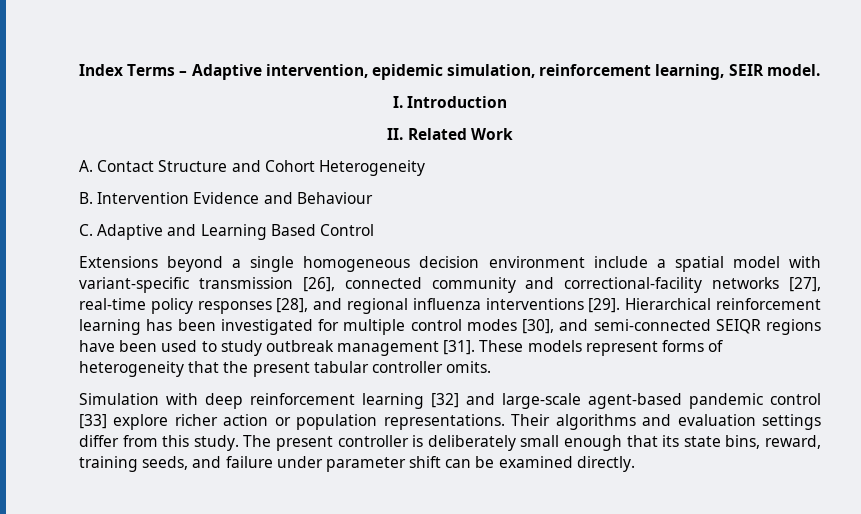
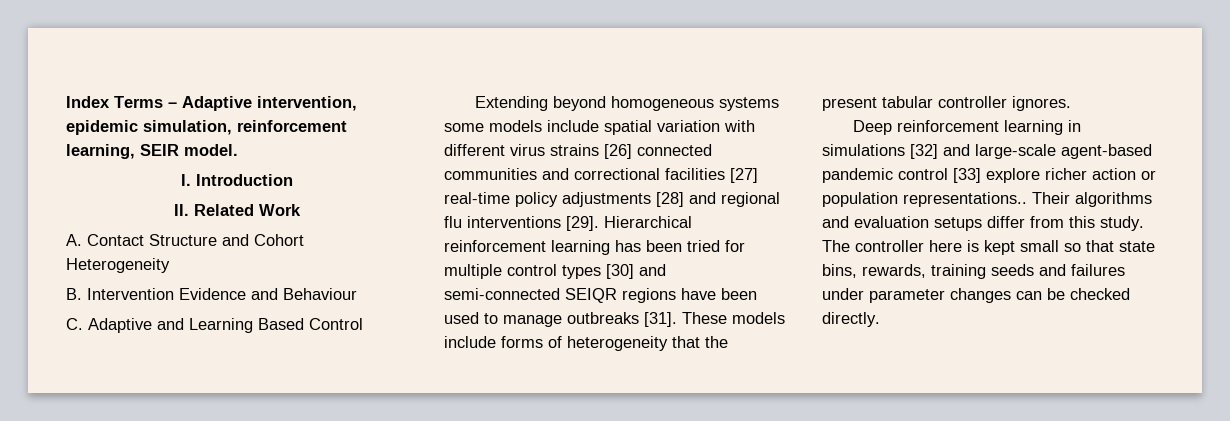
[79,256,822,272] [79,277,821,293] [79,298,309,314] Extensions beyond a single homogeneous decision environment include a spatial model with variant-specific transmission [26], connected community and correctional-facility networks [27], real-time policy responses [28], -> [475,96,780,111] [444,120,755,135] [444,144,712,159] [444,168,758,183] [444,192,684,207] Extending beyond homogeneous systems some models include spatial variation with different virus strains [26] connected communities and correctional facilities [27] real-time policy adjustments [28]
[412,298,481,310] influenza -> [444,216,462,228] flu
[220,319,313,335] investigated -> [687,240,720,252] tried
[466,319,554,334] modes [30], -> [562,264,634,279] types [30]
[220,340,440,356] study outbreak management -> [503,312,639,327] manage outbreaks
[585,341,658,356] represent -> [444,336,496,348] include
[446,361,492,373] [79,393,424,409] omits. // Simulation with deep reinforcement learning -> [1012,96,1071,111] [853,120,1082,135] [822,144,905,156] ignores. // Deep reinforcement learning in simulations
[383,414,505,430] representations. -> [903,192,1027,207] representations..
[762,414,821,430] settings -> [934,217,982,231] setups
[276,435,822,451] [79,456,273,472] present controller is deliberately small enough that its state bins, reward, training seeds, and failure -> [855,240,1155,255] [822,264,1125,279] controller here is kept small so that state bins, rewards, training seeds and failures
[409,456,442,468] shift -> [950,288,1011,303] changes
[498,456,573,468] examined -> [1070,288,1130,300] checked

